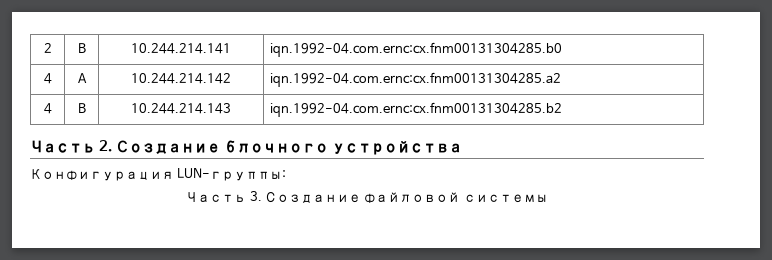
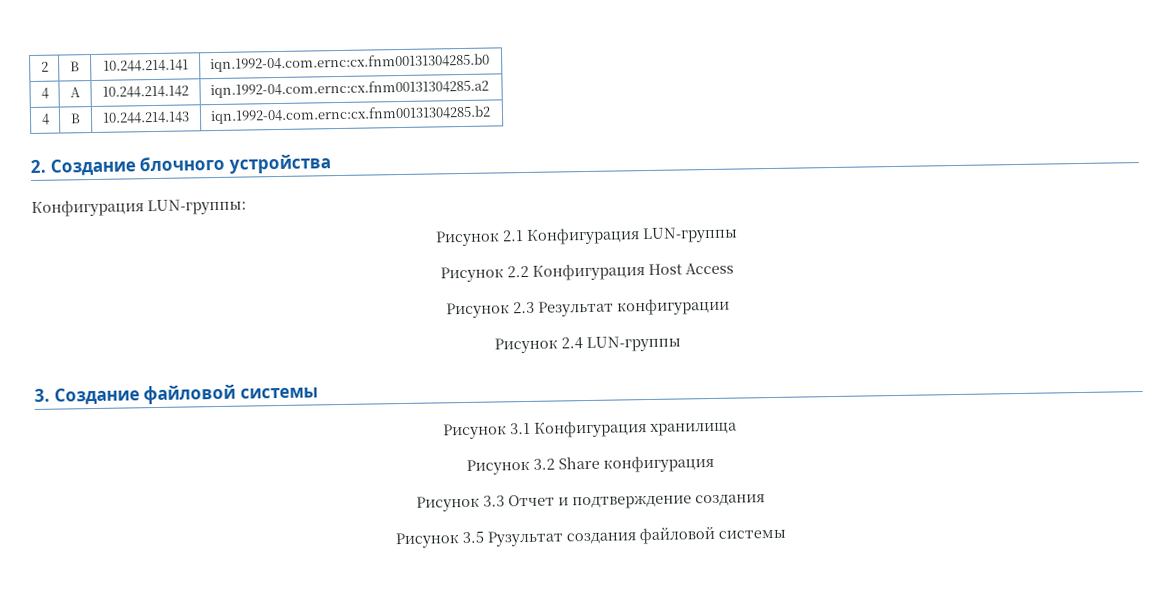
[30,140,95,153] Часть -> (491, 115) none
[186,191,361,203] Часть 3. Создание -> [434,226,738,247] [439,262,734,283] [445,297,730,319] [494,335,681,354] [34,384,318,405] [442,420,737,440] [465,454,714,475] [416,494,765,512] [395,530,636,549] Рисунок 2.1 Конфигурация LUN-группы // Рисунок 2.2 Конфигурация Host Access // Рисунок 2.3 Результат конфигурации // Рисунок 2.4 LUN-группы // 3. Создание файловой системы // Рисунок 3.1 Конфигурация хранилища // Рисунок 3.2 Share конфигурация // Рисунок 3.3 Отчет и подтверждение создания // Рисунок 3.5 Рузультат создания

